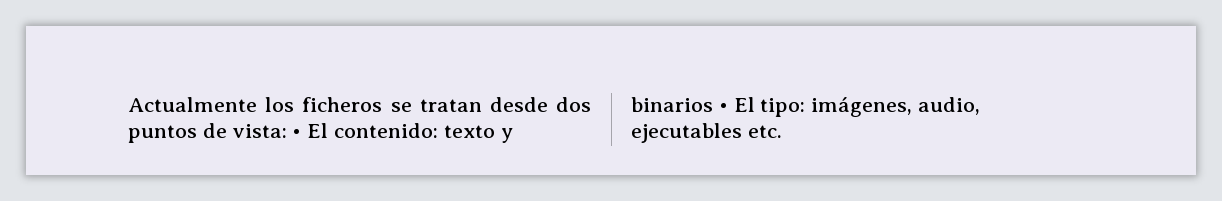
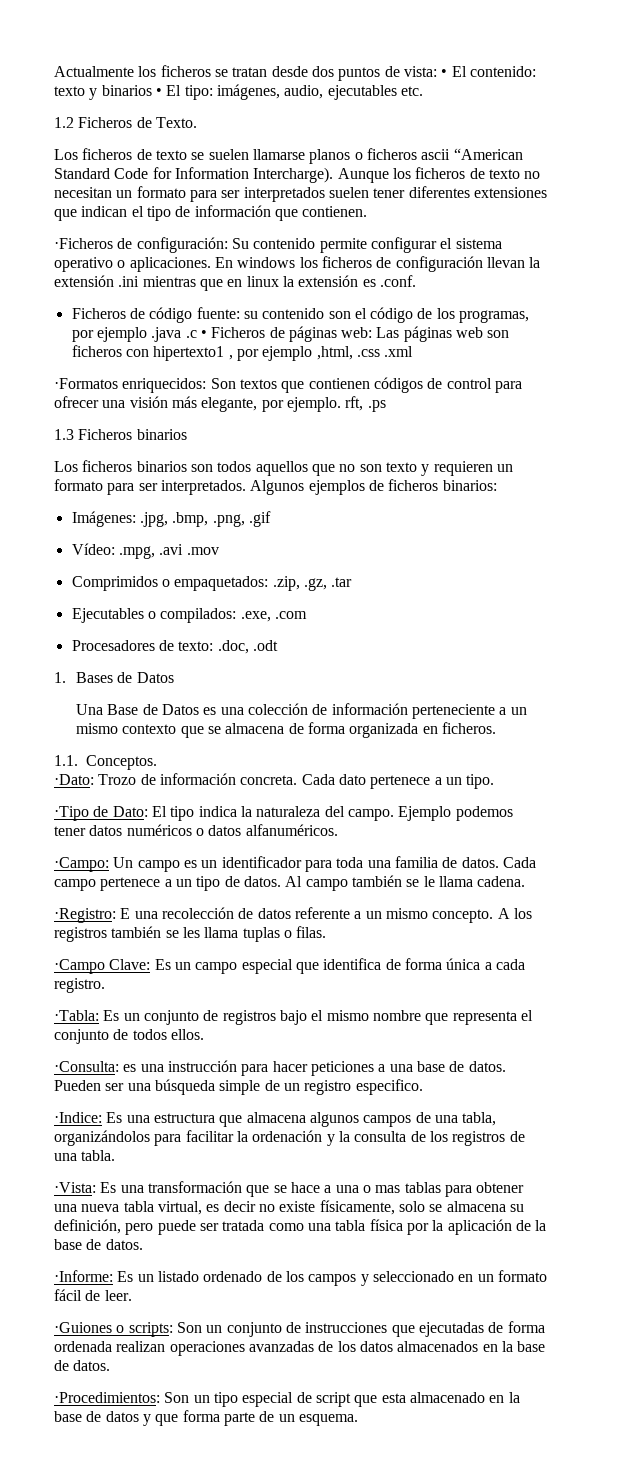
(782, 131) none -> [54,117,197,128] [54,148,523,164] [54,167,541,183] [54,186,547,202] [54,205,368,221] [54,237,502,253] [54,256,541,272] [54,275,416,291] [71,307,530,323] [71,326,510,342] [71,345,414,361] [54,377,522,393] [54,396,386,412] [54,429,187,440] [54,460,513,476] [54,479,497,495] [71,511,271,527] [71,543,219,559] [71,576,353,591] [71,608,307,623] [71,640,278,654] [54,672,174,683] [75,703,527,719] [75,722,496,738] [54,755,157,770] [54,773,495,789] [54,806,513,821] [54,824,338,836] [54,856,536,872] [54,875,526,891] [54,907,532,923] [54,926,327,942] [54,958,525,974] [54,978,105,993] [54,1010,533,1025] [54,1029,204,1044] [54,1060,506,1076] [54,1079,423,1095] [54,1112,497,1127] [54,1130,525,1146] [54,1150,116,1161] [54,1181,525,1197] [54,1200,524,1215] [54,1219,547,1235] [54,1239,143,1250] [54,1270,547,1286] [54,1289,132,1301] [54,1321,545,1337] [54,1341,546,1356] [54,1360,111,1371] [54,1392,520,1407] [54,1410,358,1426] // 1.2 Ficheros de Texto. // Los ficheros de texto se suelen llamarse planos o ficheros ascii “American Standard Code for Information Intercharge). Aunque los ficheros de texto no necesitan un formato para ser interpretados suelen tener diferentes extensiones que indican el tipo de información que contienen. // ·Ficheros de configuración: Su contenido permite configurar el sistema operativo o aplicaciones. En windows los ficheros de configuración llevan la extensión .ini mientras que en linux la extensión es .conf. // Ficheros de código fuente: su contenido son el código de los programas, por ejemplo .java .c • Ficheros de páginas web: Las páginas web son ficheros con hipertexto1 , por ejemplo ,html, .css .xml // ·Formatos enriquecidos: Son textos que contienen códigos de control para ofrecer una visión más elegante, por ejemplo. rft, .ps // 1.3 Ficheros binarios // Los ficheros binarios son todos aquellos que no son texto y requieren un formato para ser interpretados. Algunos ejemplos de ficheros binarios: // Imágenes: .jpg, .bmp, .png, .gif // Vídeo: .mpg, .avi .mov // Comprimidos o empaquetados: .zip, .gz, .tar // Ejecutables o compilados: .exe, .com // Procesadores de texto: .doc, .odt // 1. Bases de Datos // Una Base de Datos es una colección de información perteneciente a un mismo contexto que se almacena de forma organizada en ficheros. // 1.1. Conceptos. // ·Dato: Trozo de información concreta. Cada dato pertenece a un tipo. // ·Tipo de Dato: El tipo indica la naturaleza del campo. Ejemplo podemos tener datos numéricos o datos alfanuméricos. // ·Campo: Un campo es un identificador para toda una familia de datos. Cada campo pertenece a un tipo de datos. Al campo también se le llama cadena. // ·Registro: E una recolección de datos referente a un mismo concepto. A los registros también se les llama tuplas o filas. // ·Campo Clave: Es un campo especial que identifica de forma única a cada registro. // ·Tabla: Es un conjunto de registros bajo el mismo nombre que representa el conjunto de todos ellos. // ·Consulta: es una instrucción para hacer peticiones a una base de datos. Pueden ser una búsqueda simple de un registro especifico. // ·Indice: Es una estructura que almacena algunos campos de una tabla, organizándolos para facilitar la ordenación y la consulta de los registros de una tabla. // ·Vista: Es una transformación que se hace a una o mas tablas para obtener una nueva tabla virtual, es decir no existe físicamente, solo se almacena su definición, pero puede ser tratada como una tabla física por la aplicación de la base de datos. // ·Informe: Es un listado ordenado de los campos y seleccionado en un formato fácil de leer. // ·Guiones o scripts: Son un conjunto de instrucciones que ejecutadas de forma ordenada realizan operaciones avanzadas de los datos almacenados en la base de datos. // ·Procedimientos: Son un tipo especial de script que esta almacenado en la base de datos y que forma parte de un esquema.

